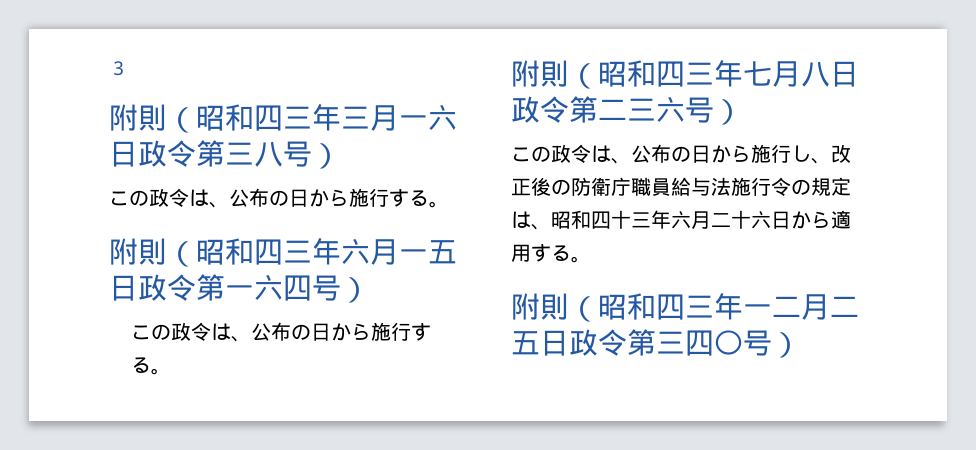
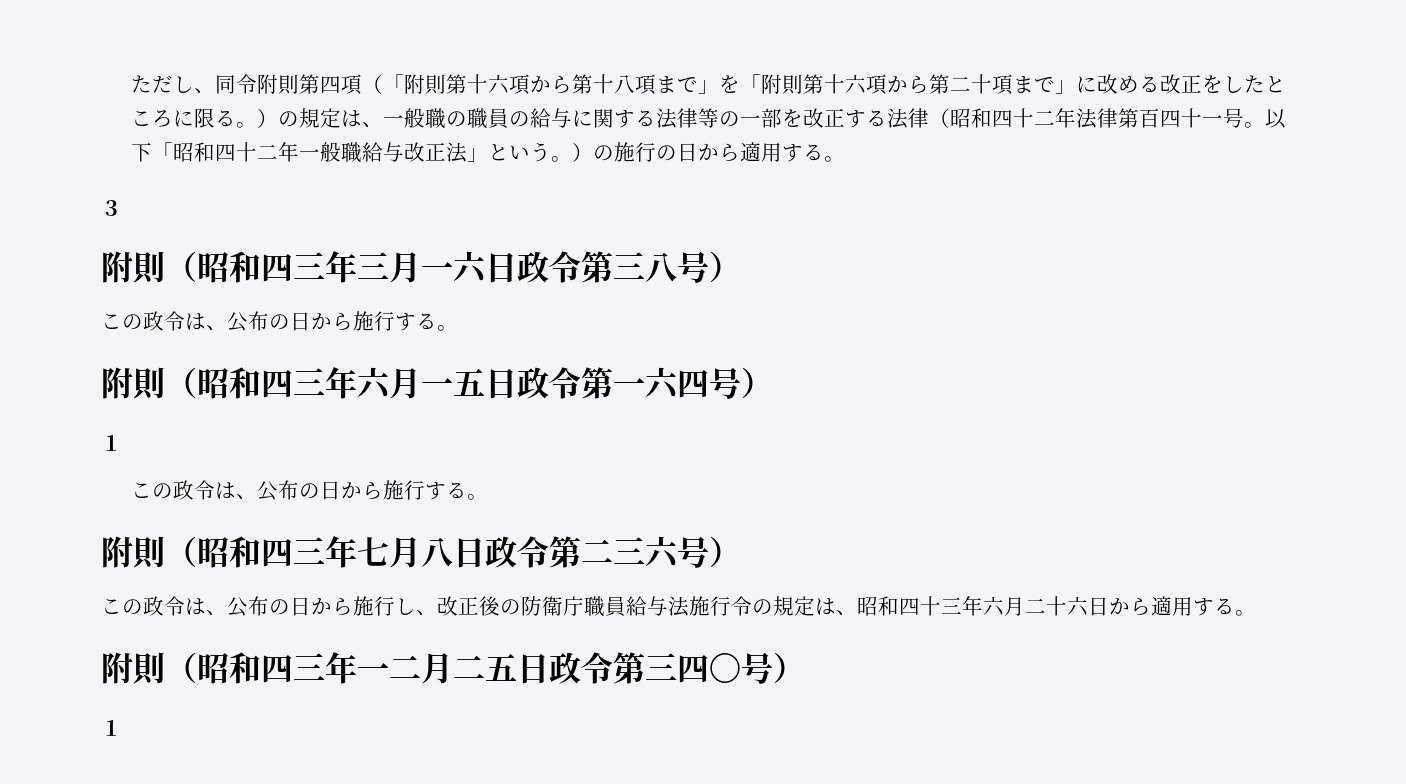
(109, 68) none -> [131,74,1287,95] [131,108,1287,129] [131,142,846,163] ただし、同令附則第四項（「附則第十六項から第十八項まで」を「附則第十六項から第二十項まで」に改める改正をしたところに限る。）の規定は、一般職の職員の給与に関する法律等の一部を改正する法律（昭和四十二年法律第百四十一号。以下「昭和四十二年一般職給与改正法」という。）の施行の日から適用する。 //
(370, 290) none -> [101,435,122,451] // １
(801, 345) none -> [101,720,122,736] // １

